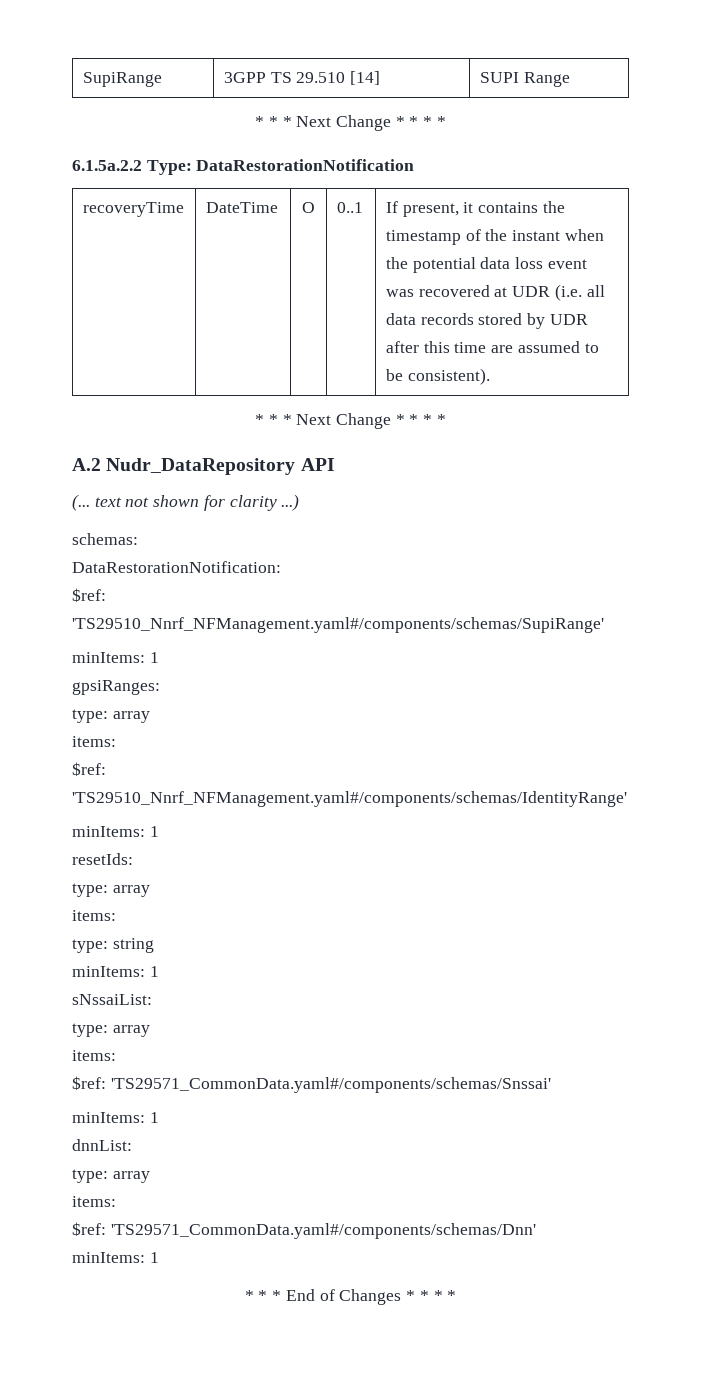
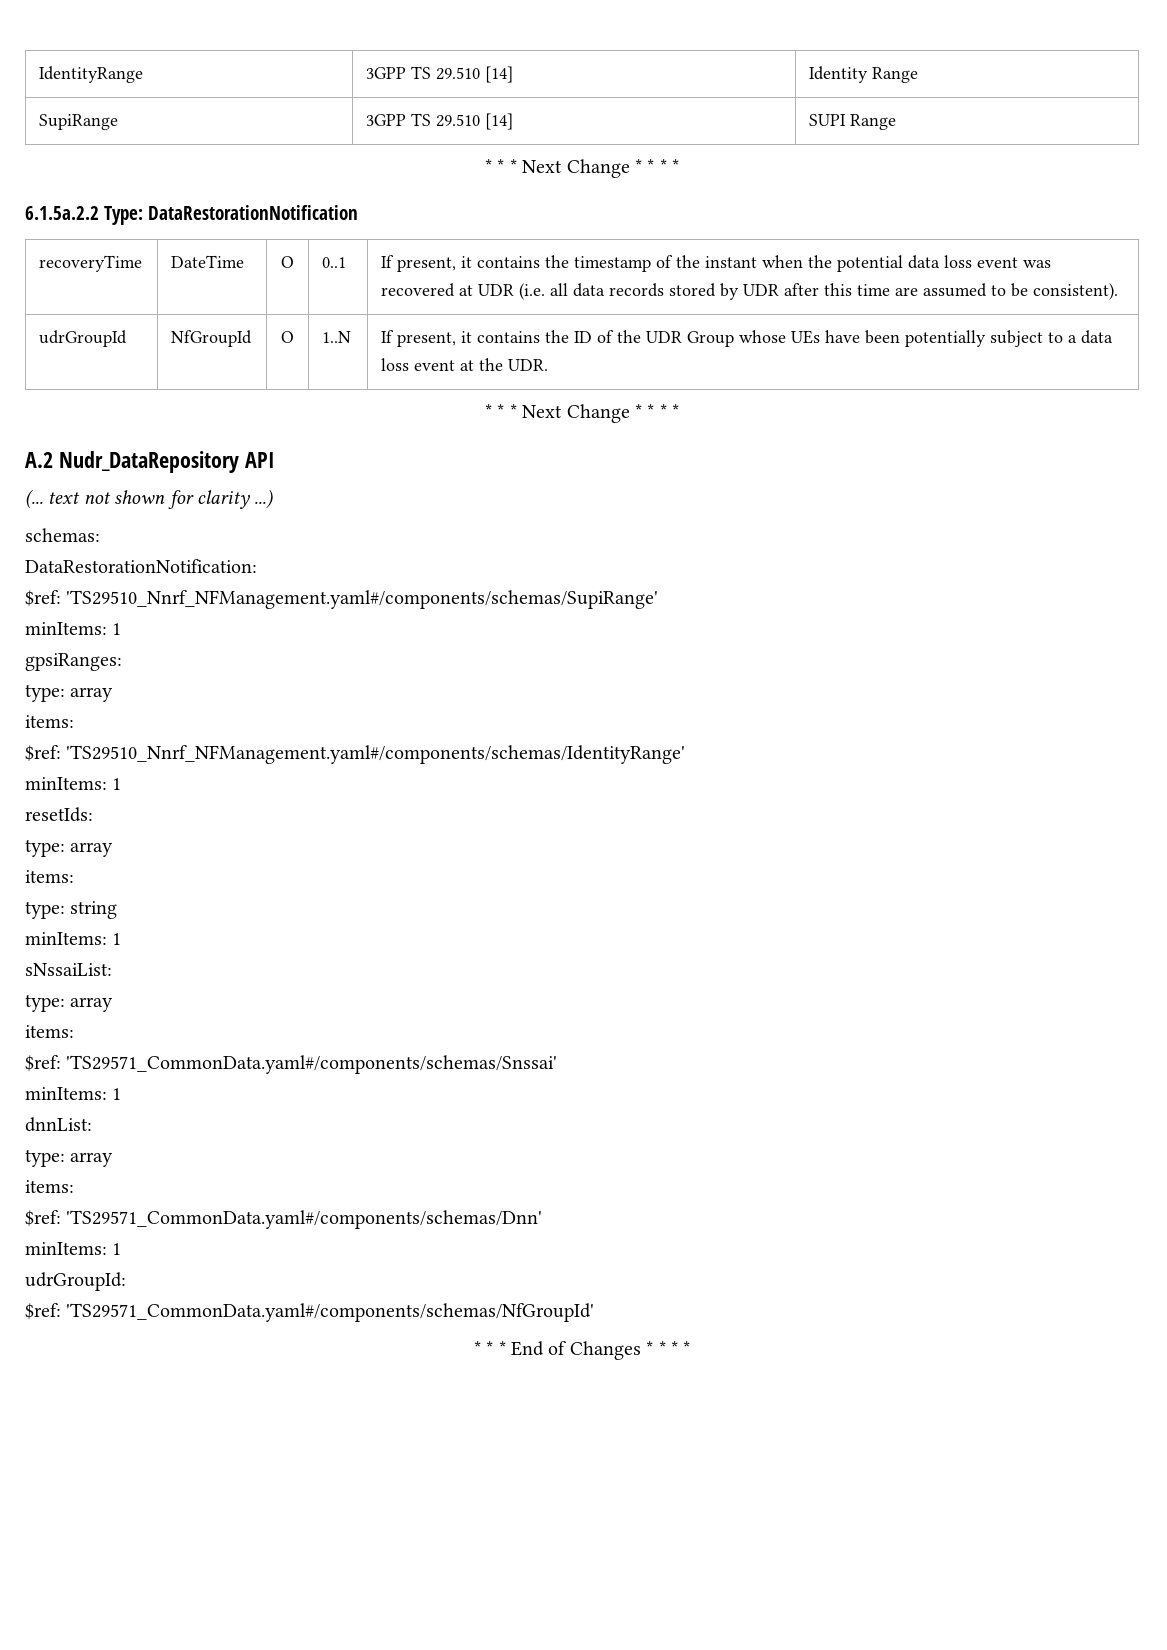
(82, 79) none -> [39,66,144,83] [366,66,514,83] [809,66,919,83] IdentityRange | 3GPP TS 29.510 [14] | Identity Range //
(490, 376) none -> [39,330,128,347] [171,330,253,347] [281,331,294,343] [322,331,352,343] [381,330,1114,347] [381,358,549,371] // udrGroupId | NfGroupId | O | 1..N | If present, it contains the ID of the UDR Group whose UEs have been potentially subject to a data loss event at the UDR.
(159, 1257) none -> [25,1272,126,1291] [25,1303,595,1322] // udrGroupId: // $ref: 'TS29571_CommonData.yaml#/components/schemas/NfGroupId'

